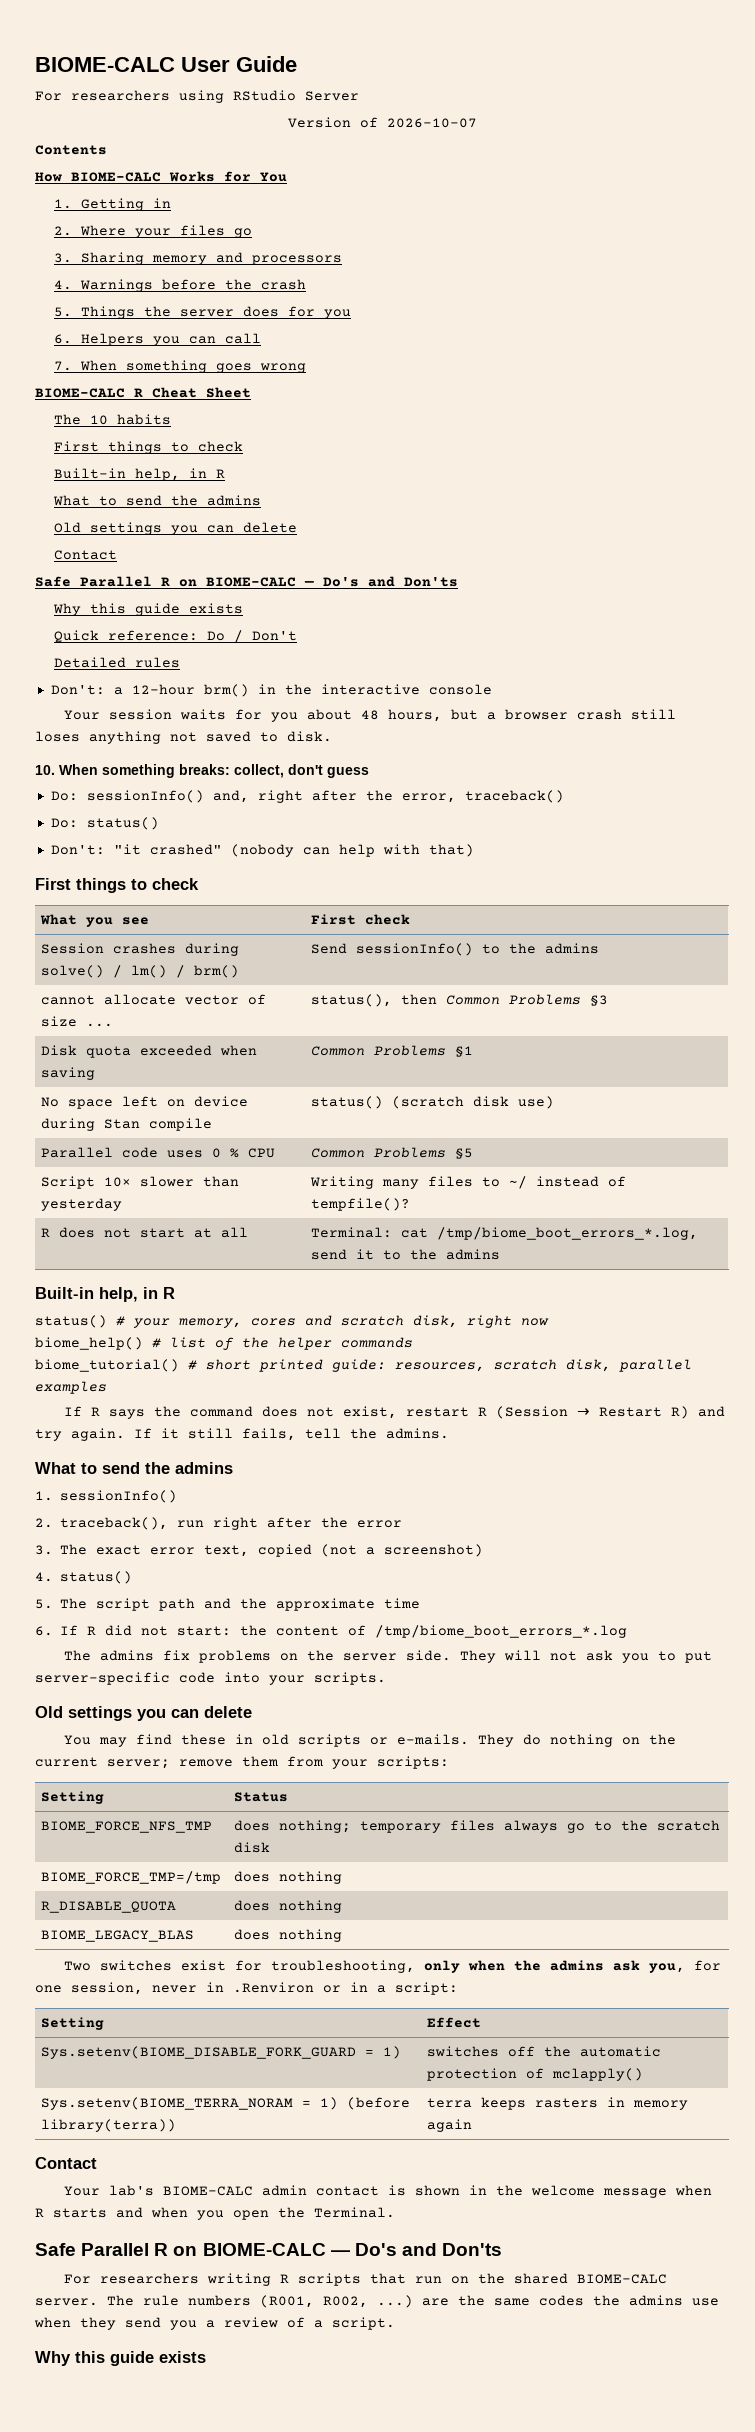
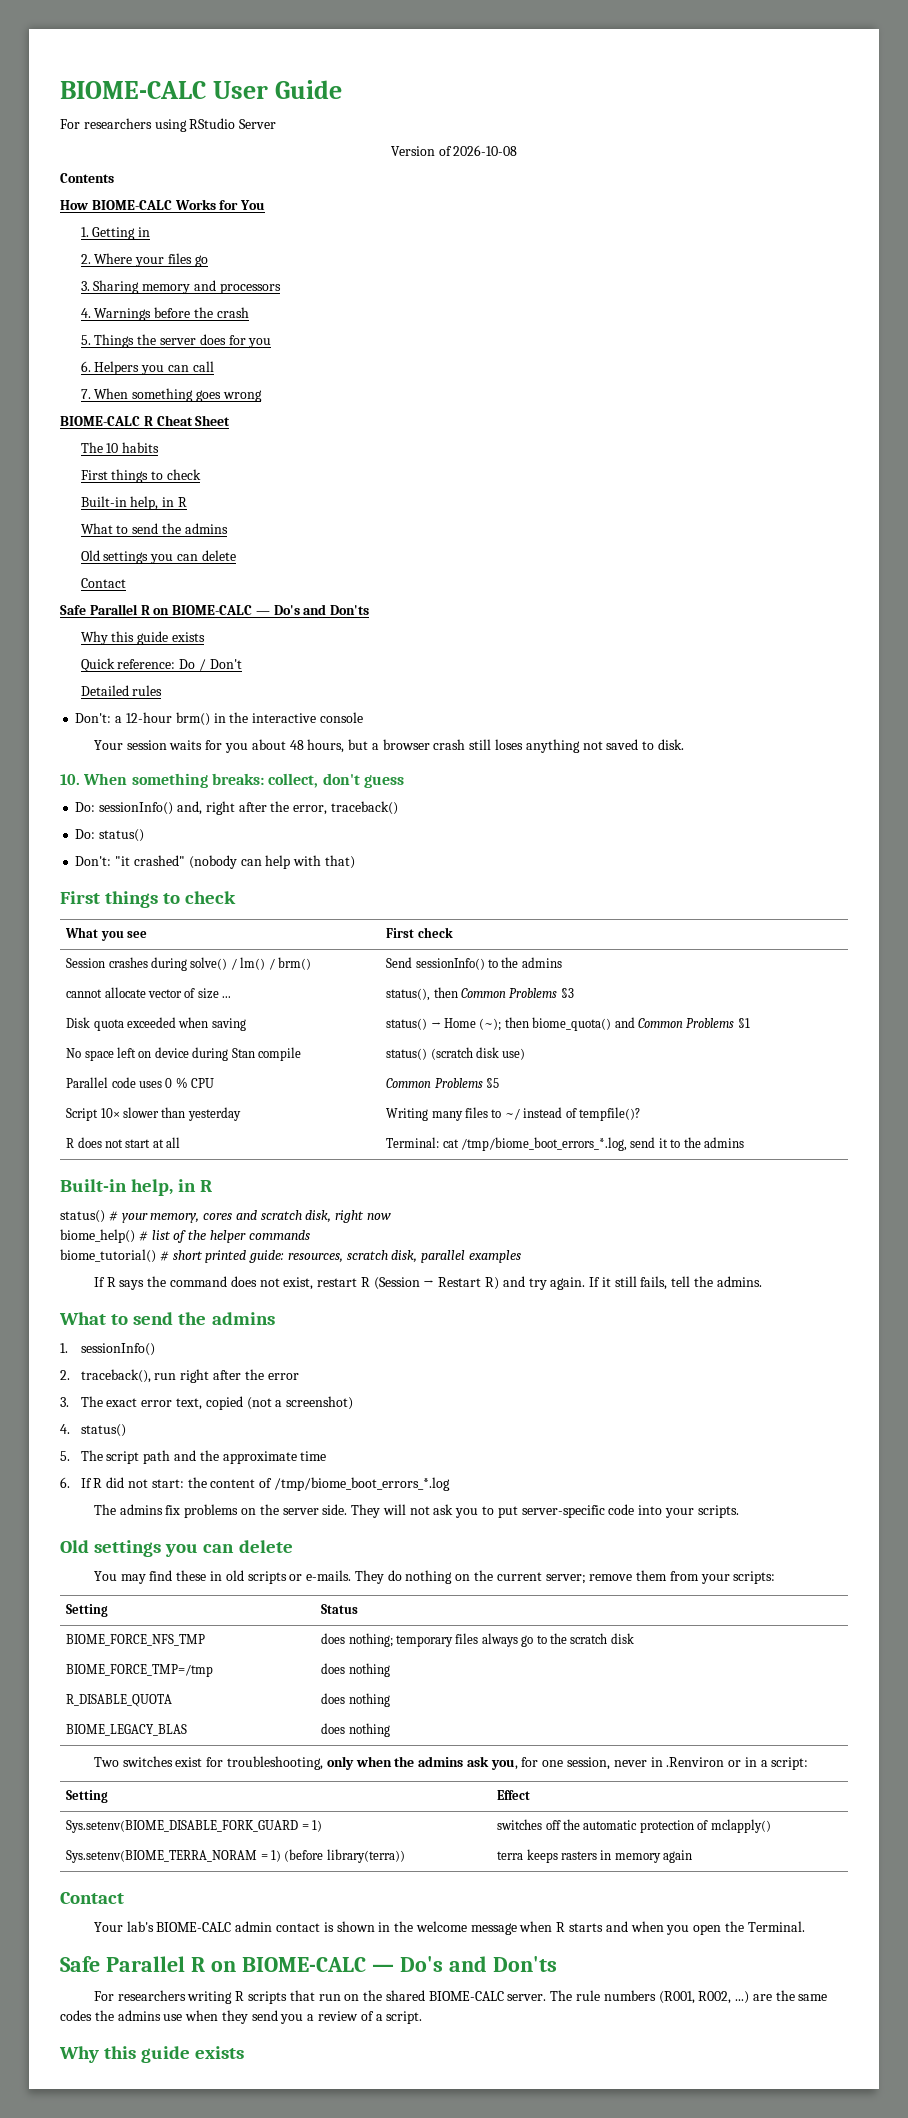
[386,118,477,128] 2026-10-07 -> [453,145,518,156] 2026-10-08
(96, 1073) none -> [386,1017,635,1031] status() → Home (~); then biome_quota() and

